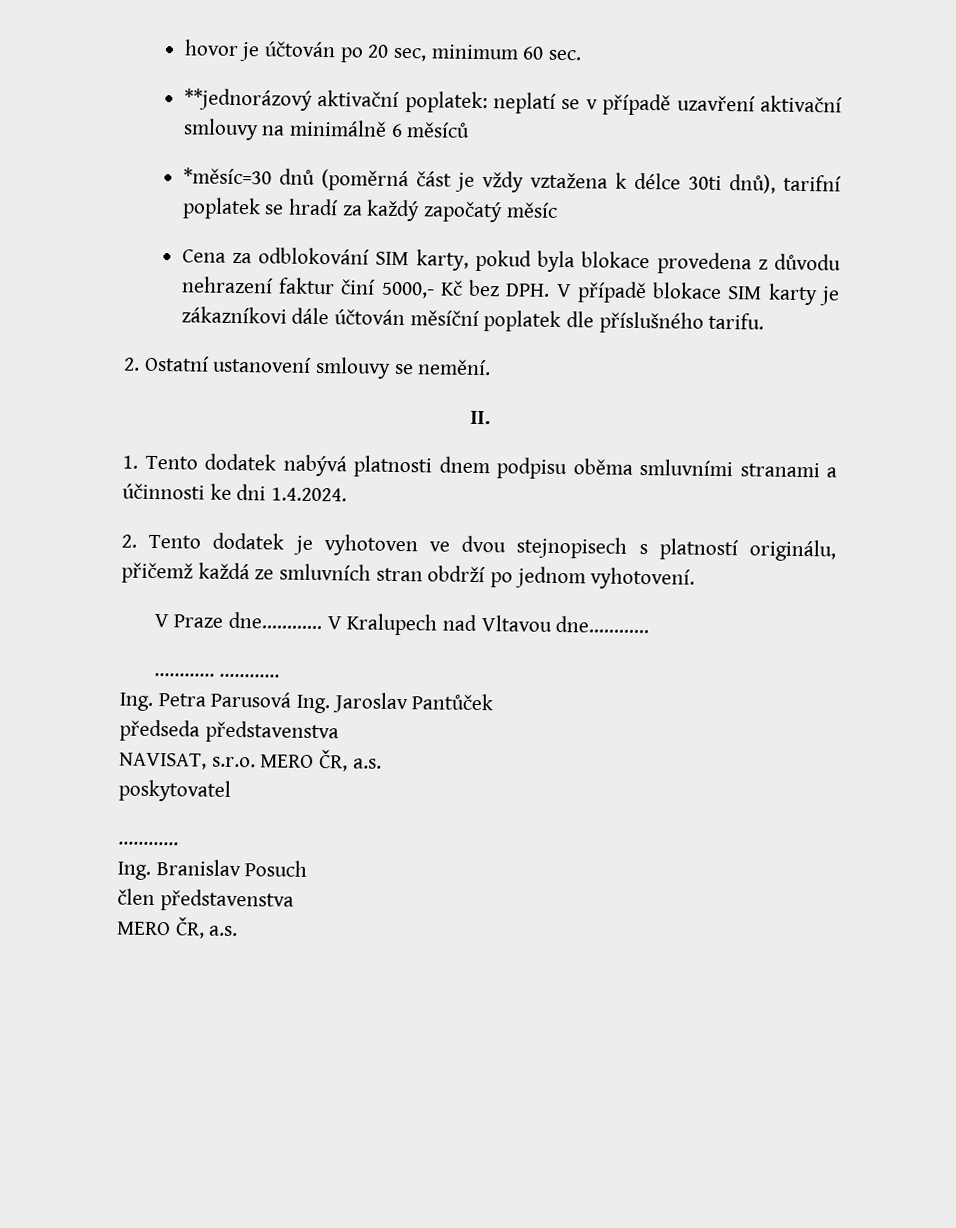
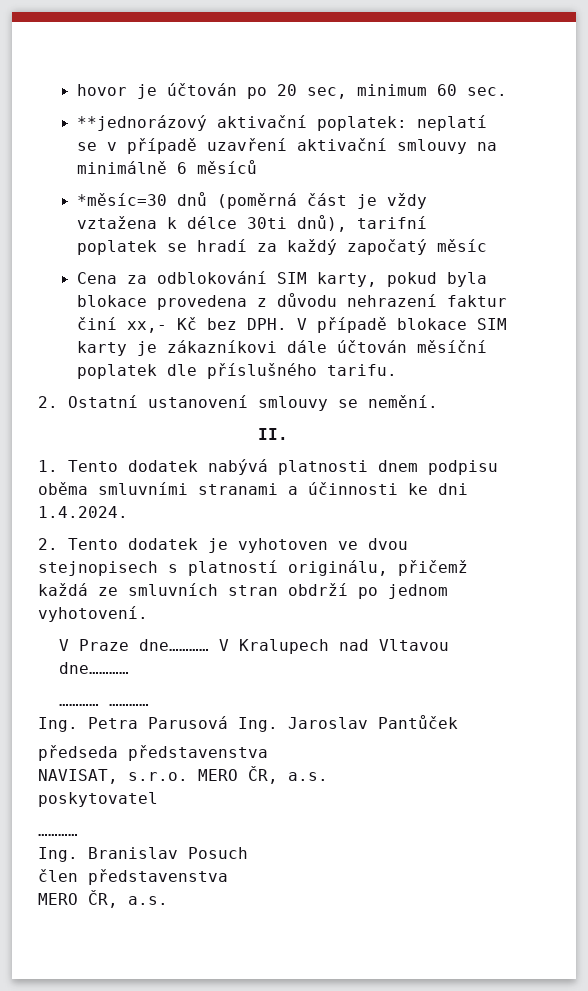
[380,281,435,299] 5000,- -> [126,321,167,333] xx,-

